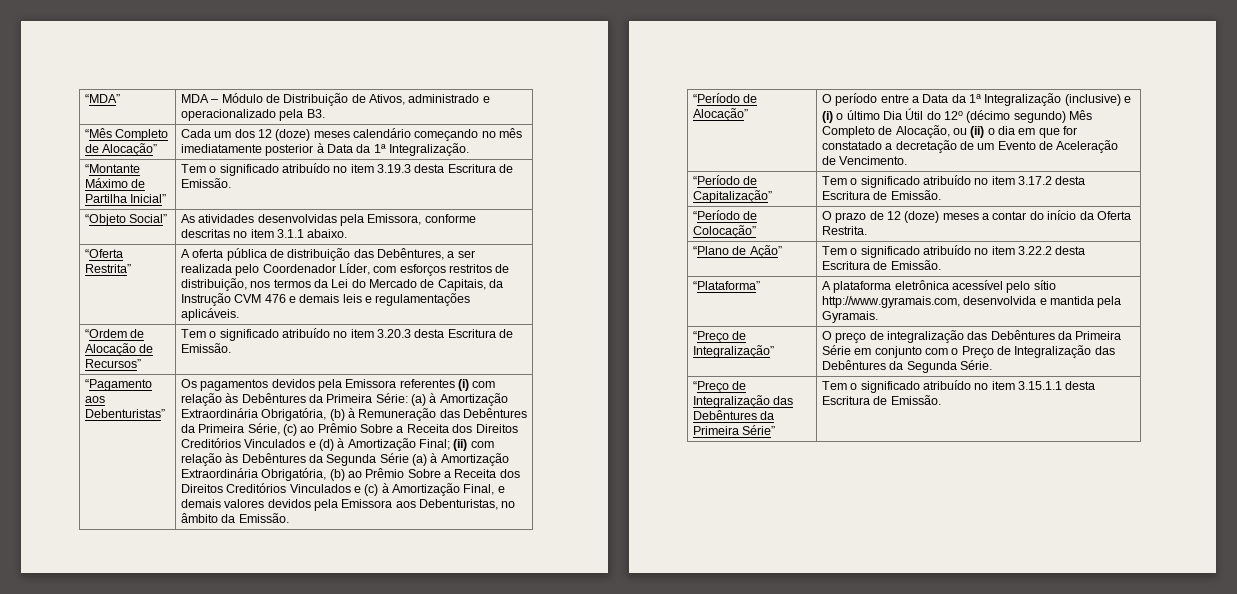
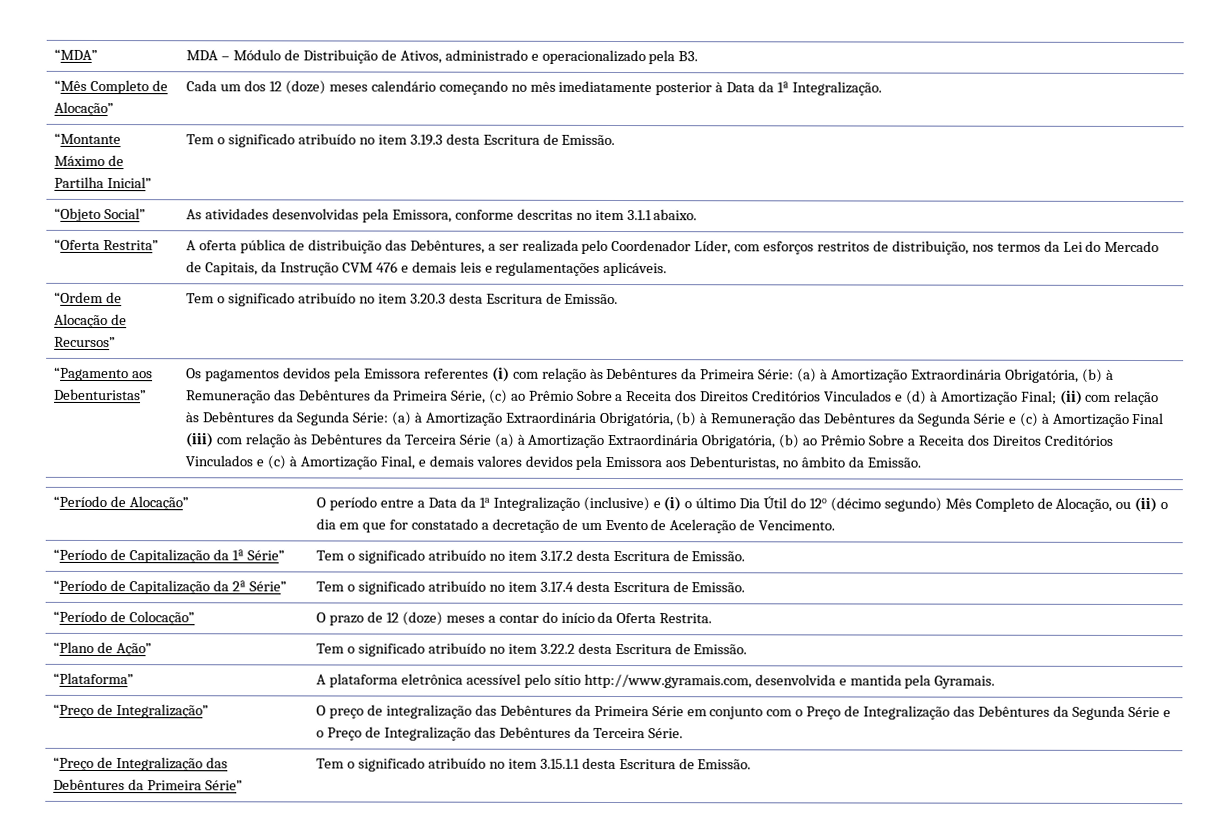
(377, 460) none -> [351,411,1164,427] [185,432,456,448] Série: (a) à Amortização Extraordinária Obrigatória, (b) à Remuneração das Debêntures da Segunda Série e (c) à Amortização Final (iii) com relação às Debêntures da Terceira
[692,190,772,203] Capitalização” -> [129,549,285,564] Capitalização da 1ª Série”
(941, 195) none -> [53,579,287,595] [316,580,746,595] // “Período de Capitalização da 2ª Série” | Tem o significado atribuído no item 3.17.4 desta Escritura de Emissão.
(957, 367) none -> [1127,706,1171,718] [316,726,645,741] Série e o Preço de Integralização das Debêntures da Terceira

